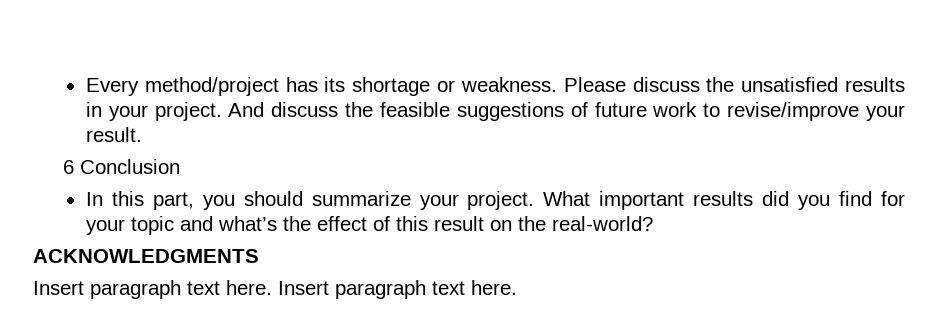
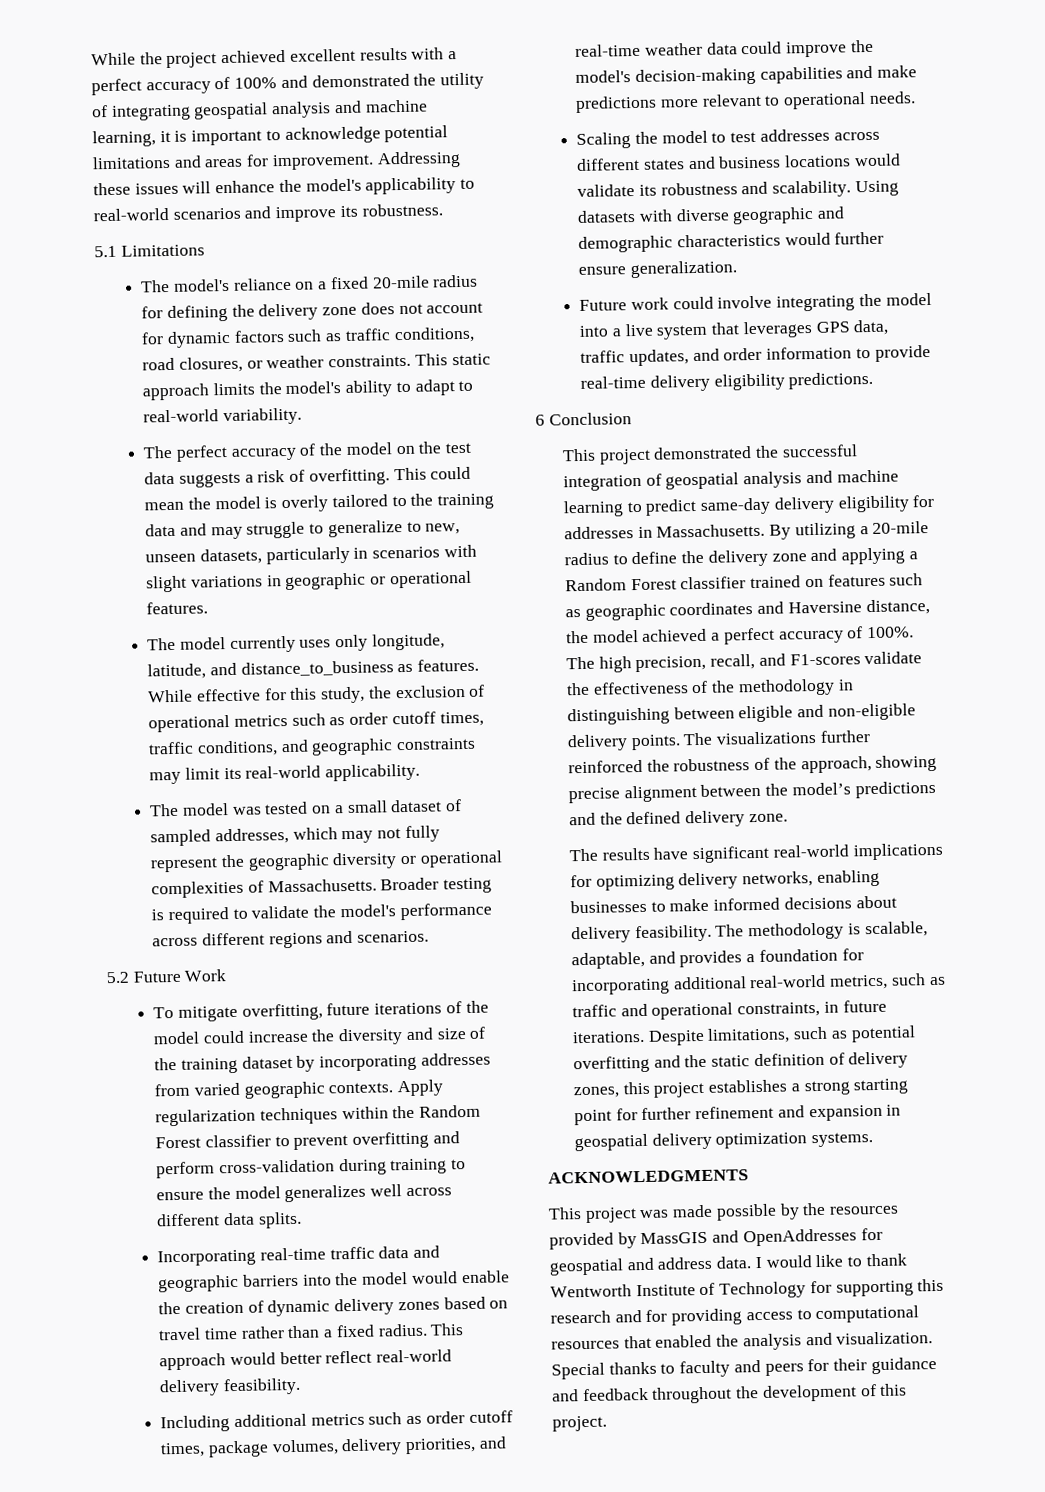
[85,77,905,96] [85,102,905,121] [85,127,142,142] [63,159,181,174] [85,191,905,210] [85,216,653,235] [33,249,259,263] [33,280,517,299] Every method/project has its shortage or weakness. Please discuss the unsatisfied results in your project. And discuss the feasible suggestions of future work to revise/improve your result. // 6 Conclusion // In this part, you should summarize your project. What important results did you find for your topic and what’s the effect of this result on the real-world? // ACKNOWLEDGMENTS // Insert paragraph text here. Insert paragraph text here. -> [91,47,458,68] [91,72,485,96] [91,99,428,121] [92,125,449,148] [92,150,461,171] [93,177,476,196] [93,203,443,223] [94,244,205,258] [140,274,479,293] [141,302,484,323] [141,326,475,349] [142,353,491,373] [142,379,474,401] [143,407,303,426] [143,441,472,462] [144,466,472,488] [144,493,495,513] [145,520,461,540] [145,544,477,565] [146,570,472,593] [146,601,209,615] [147,633,445,653] [147,658,480,680] [147,684,486,704] [148,711,484,733] [148,737,477,757] [149,763,421,785] [149,799,463,817] [150,825,440,847] [150,850,503,873] [151,877,493,899] [151,902,492,925] [152,930,430,949] [106,969,227,984] [153,1000,489,1022] [153,1026,487,1046] [154,1052,491,1074] [154,1079,444,1099] [155,1104,482,1127] [155,1131,460,1150] [156,1158,467,1179] [156,1184,452,1203] [156,1211,302,1229] [157,1245,441,1267] [158,1270,510,1293] [158,1296,509,1317] [158,1323,465,1341] [159,1349,453,1371] [159,1377,302,1397] [160,1410,513,1433] [160,1436,507,1458] [575,39,874,58] [575,65,918,86] [575,91,916,113] [576,128,880,149] [576,153,901,171] [577,180,899,198] [577,206,846,225] [578,231,885,253] [578,260,738,279] [579,292,932,312] [579,319,890,340] [580,344,931,367] [580,371,874,392] [535,412,632,426] [562,444,858,465] [563,469,899,492] [563,494,935,518] [564,521,930,540] [564,547,918,567] [565,573,924,592] [565,599,930,621] [566,626,915,645] [566,651,923,673] [566,678,854,697] [567,703,916,726] [567,730,870,752] [568,754,938,774] [568,780,936,804] [569,810,788,828] [569,842,943,864] [570,869,880,891] [570,895,897,914] [571,921,928,944] [571,948,864,970] [572,973,946,996] [572,999,887,1020] [572,1025,916,1046] [573,1051,909,1074] [573,1078,909,1099] [574,1104,902,1126] [574,1132,874,1152] [548,1169,749,1184] [548,1202,900,1223] [549,1227,883,1250] [549,1253,907,1276] [550,1278,945,1299] [550,1305,920,1326] [551,1331,934,1351] [551,1357,937,1380] [552,1383,908,1404] [552,1415,607,1432] While the project achieved excellent results with a perfect accuracy of 100% and demonstrated the utility of integrating geospatial analysis and machine learning, it is important to acknowledge potential limitations and areas for improvement. Addressing these issues will enhance the model's applicability to real-world scenarios and improve its robustness. // 5.1 Limitations // The model's reliance on a fixed 20-mile radius for defining the delivery zone does not account for dynamic factors such as traffic conditions, road closures, or weather constraints. This static approach limits the model's ability to adapt to real-world variability. // The perfect accuracy of the model on the test data suggests a risk of overfitting. This could mean the model is overly tailored to the training data and may struggle to generalize to new, unseen datasets, particularly in scenarios with slight variations in geographic or operational features. // The model currently uses only longitude, latitude, and distance_to_business as features. While effective for this study, the exclusion of operational metrics such as order cutoff times, traffic conditions, and geographic constraints may limit its real-world applicability. // The model was tested on a small dataset of sampled addresses, which may not fully represent the geographic diversity or operational complexities of Massachusetts. Broader testing is required to validate the model's performance across different regions and scenarios. // 5.2 Future Work // To mitigate overfitting, future iterations of the model could increase the diversity and size of the training dataset by incorporating addresses from varied geographic contexts. Apply regularization techniques within the Random Forest classifier to prevent overfitting and perform cross-validation during training to ensure the model generalizes well across different data splits. // Incorporating real-time traffic data and geographic barriers into the model would enable the creation of dynamic delivery zones based on travel time rather than a fixed radius. This approach would better reflect real-world delivery feasibility. // Including additional metrics such as order cutoff times, package volumes, delivery priorities, and real-time weather data could improve the model's decision-making capabilities and make predictions more relevant to operational needs. // Scaling the model to test addresses across different states and business locations would validate its robustness and scalability. Using datasets with diverse geographic and demographic characteristics would further ensure generalization. // Future work could involve integrating the model into a live system that leverages GPS data, traffic updates, and order information to provide real-time delivery eligibility predictions. // 6 Conclusion // This project demonstrated the successful integration of geospatial analysis and machine learning to predict same-day delivery eligibility for addresses in Massachusetts. By utilizing a 20-mile radius to define the delivery zone and applying a Random Forest classifier trained on features such as geographic coordinates and Haversine distance, the model achieved a perfect accuracy of 100%. The high precision, recall, and F1-scores validate the effectiveness of the methodology in distinguishing between eligible and non-eligible delivery points. The visualizations further reinforced the robustness of the approach, showing precise alignment between the model’s predictions and the defined delivery zone. // The results have significant real-world implications for optimizing delivery networks, enabling businesses to make informed decisions about delivery feasibility. The methodology is scalable, adaptable, and provides a foundation for incorporating additional real-world metrics, such as traffic and operational constraints, in future iterations. Despite limitations, such as potential overfitting and the static definition of delivery zones, this project establishes a strong starting point for further refinement and expansion in geospatial delivery optimization systems. // ACKNOWLEDGMENTS // This project was made possible by the resources provided by MassGIS and OpenAddresses for geospatial and address data. I would like to thank Wentworth Institute of Technology for supporting this research and for providing access to computational resources that enabled the analysis and visualization. Special thanks to faculty and peers for their guidance and feedback throughout the development of this project.

